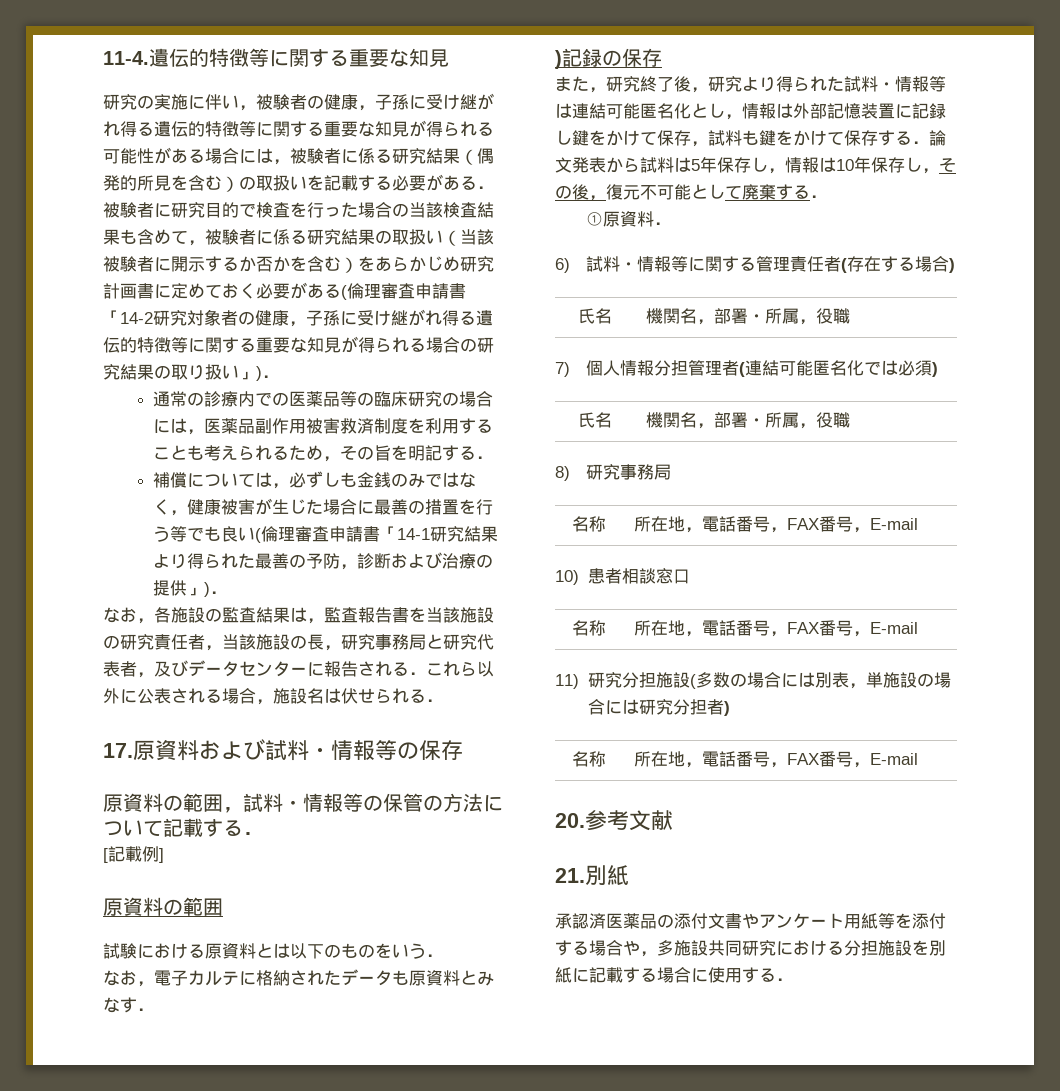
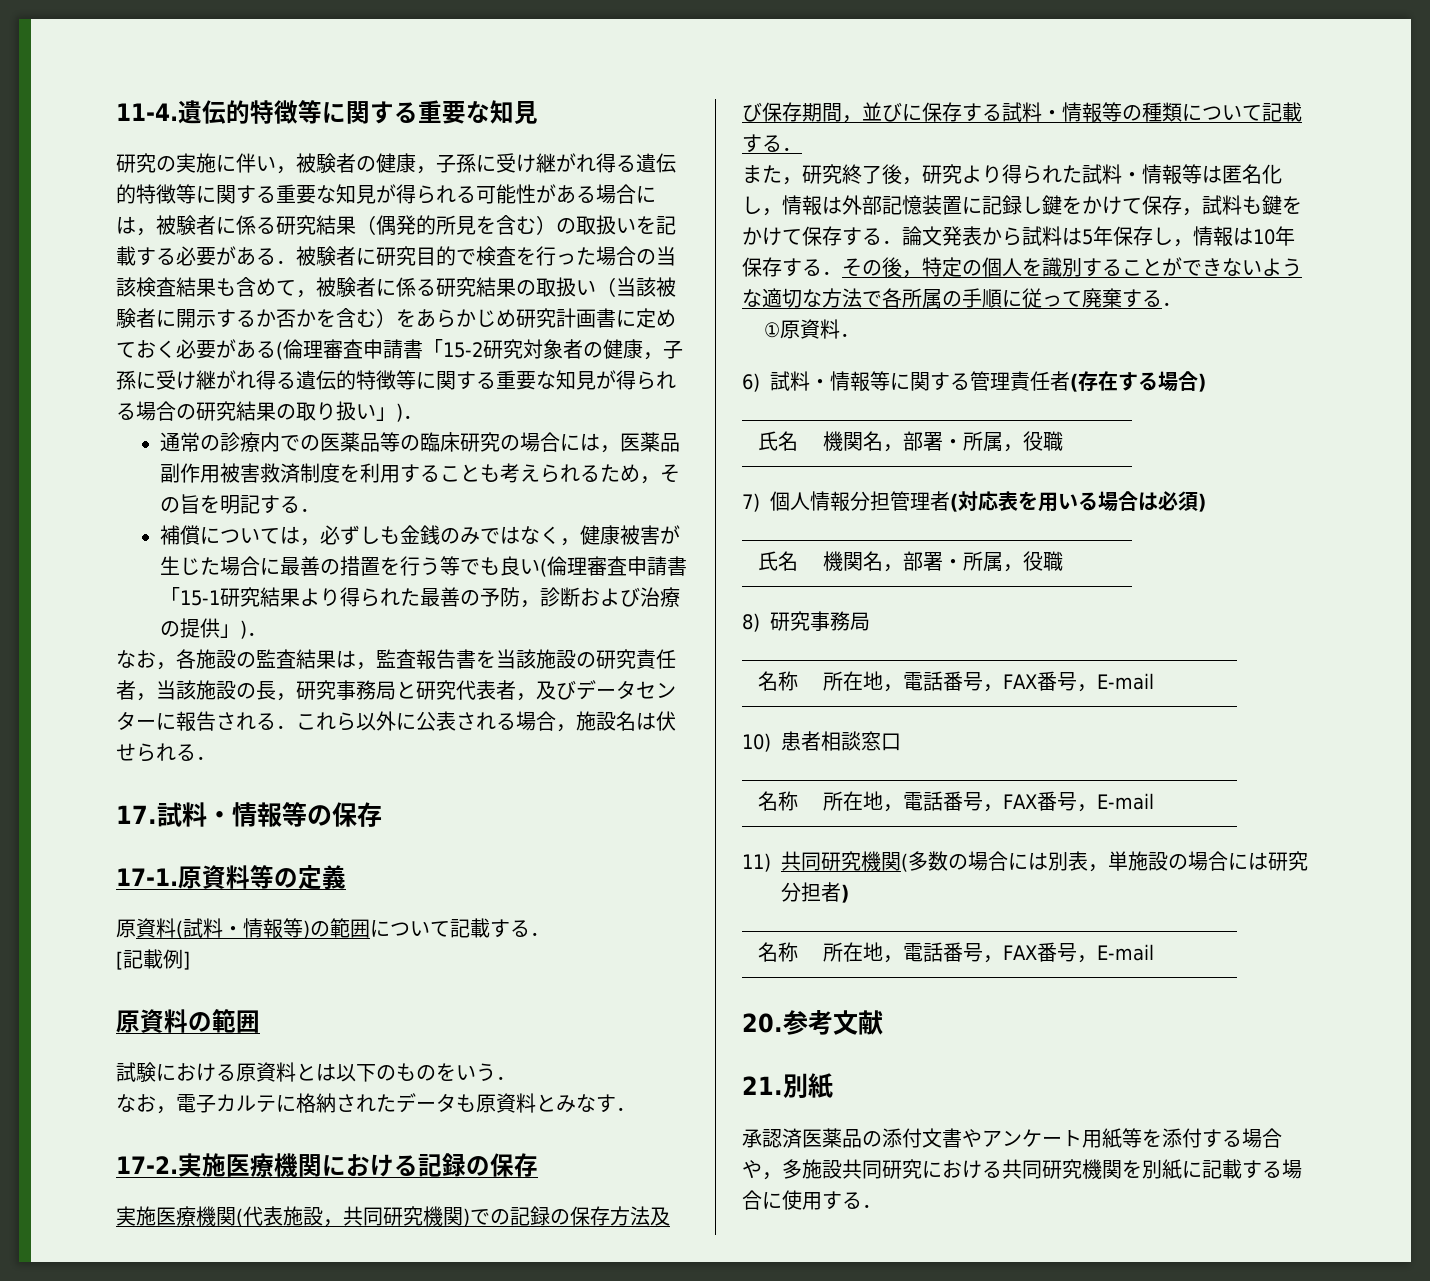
[120,312,153,324] 14-2 -> [443,342,483,358] 15-2
[397,528,431,540] 14-1 -> [180,590,221,606] 15-1
[133,739,265,761] 原資料および -> (157, 814) none
[103,793,483,813] 原資料の範囲，試料・情報等の保管の方法 -> [116,865,346,890] [116,918,370,939] 17-1.原資料等の定義 // 原資料(試料・情報等)の範囲
[555,48,662,69] )記録の保存 -> [116,1153,538,1177] [116,1206,670,1227] [742,102,1302,123] [742,134,802,153] 17-2.実施医療機関における記録の保存 // 実施医療機関(代表施設，共同研究機関)での記録の保存方法及び保存期間，並びに保存する試料・情報等の種類について記載する．
[572,103,708,119] 連結可能匿名化と -> [1222,164,1282,184] 匿名化
[905,157,939,174] し， -> [782,258,842,277] する．
[606,184,725,200] 復元不可能とし -> [922,257,1302,277] [742,288,1062,309] 特定の個人を識別することができないような適切な方法で各所属の手順に従っ
[745,360,882,376] 連結可能匿名化で -> [958,491,1138,512] 対応表を用いる場合
[587,672,690,688] 研究分担施設 -> [781,851,901,871] 共同研究機関
[844,940,912,956] 分担施設 -> [1002,1159,1122,1179] 共同研究機関

